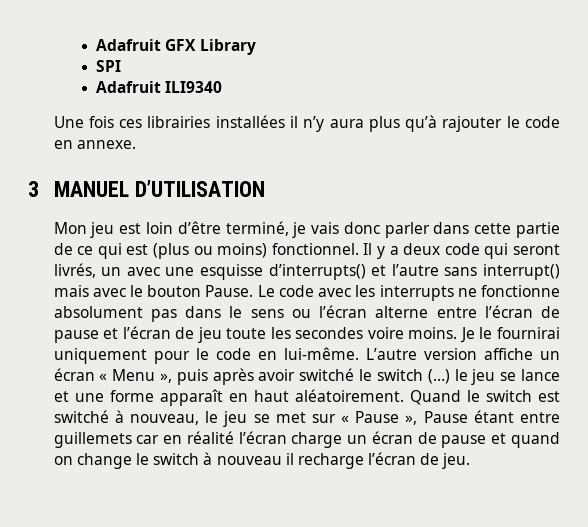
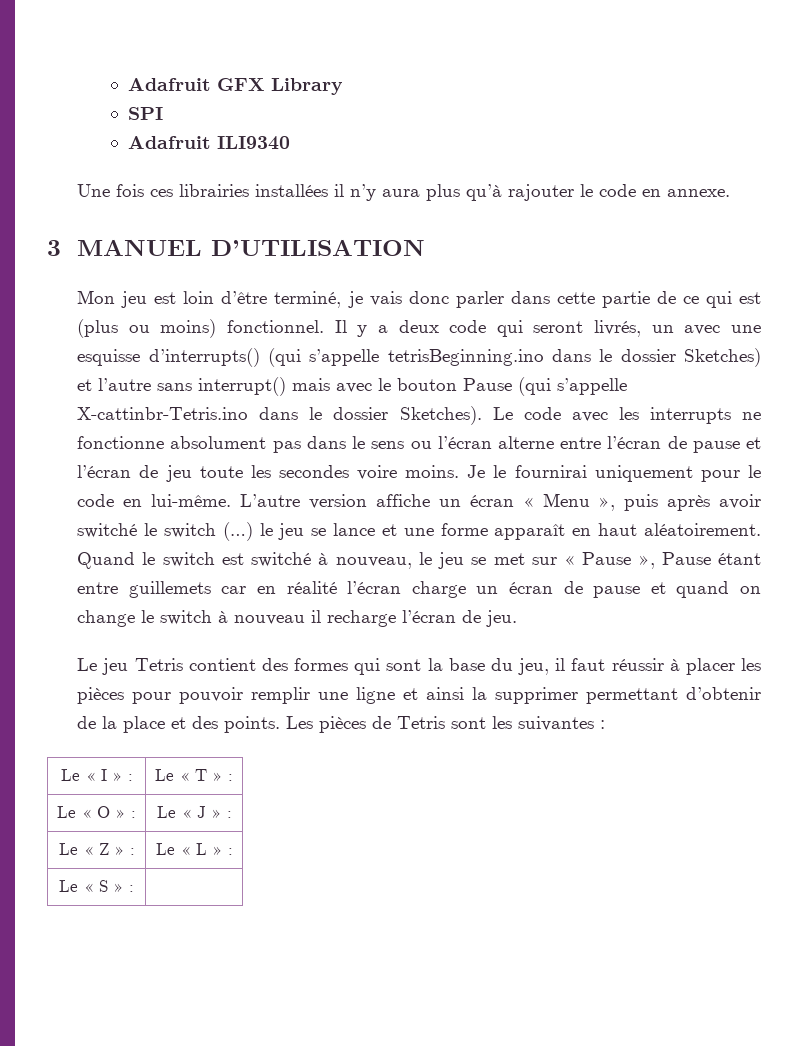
(366, 272) none -> [267,348,762,367] (qui s’appelle tetrisBeginning.ino dans le dossier Sketches)
[205,285,254,297] Pause. -> [463,377,628,396] [77,406,482,425] Pause (qui s’appelle X-cattinbr-Tetris.ino dans le dossier Sketches).
(471, 461) none -> [77,658,761,675] [77,687,762,704] [77,716,606,733] [60,769,133,781] [155,769,233,781] [57,806,136,818] [156,806,232,818] [58,843,135,855] [155,843,233,855] [59,880,134,892] // Le jeu Tetris contient des formes qui sont la base du jeu, il faut réussir à placer les pièces pour pouvoir remplir une ligne et ainsi la supprimer permettant d’obtenir de la place et des points. Les pièces de Tetris sont les suivantes : // Le « I » : | Le « T » : // Le « O » : | Le « J » : // Le « Z » : | Le « L » : // Le « S » : |

